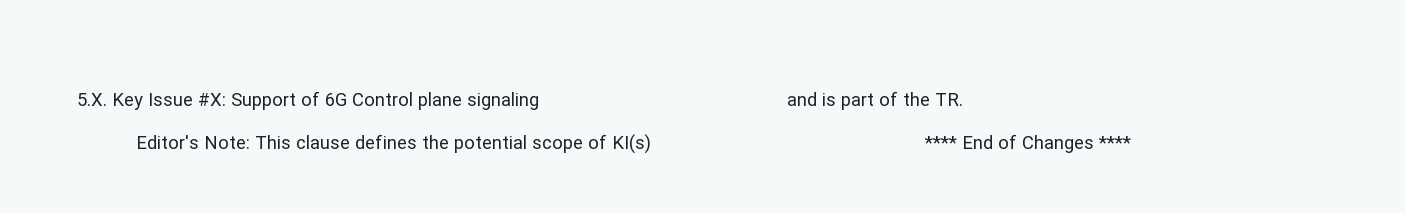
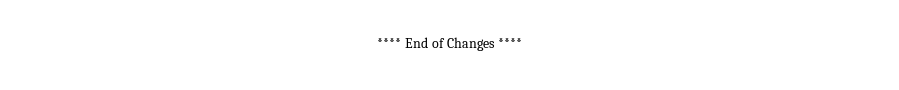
[77,91,539,110] [135,134,651,154] [786,91,963,110] 5.X. Key Issue #X: Support of 6G Control plane signaling // Editor's Note: This clause defines the potential scope of KI(s) and is part of the TR. // -> (377, 43) none

